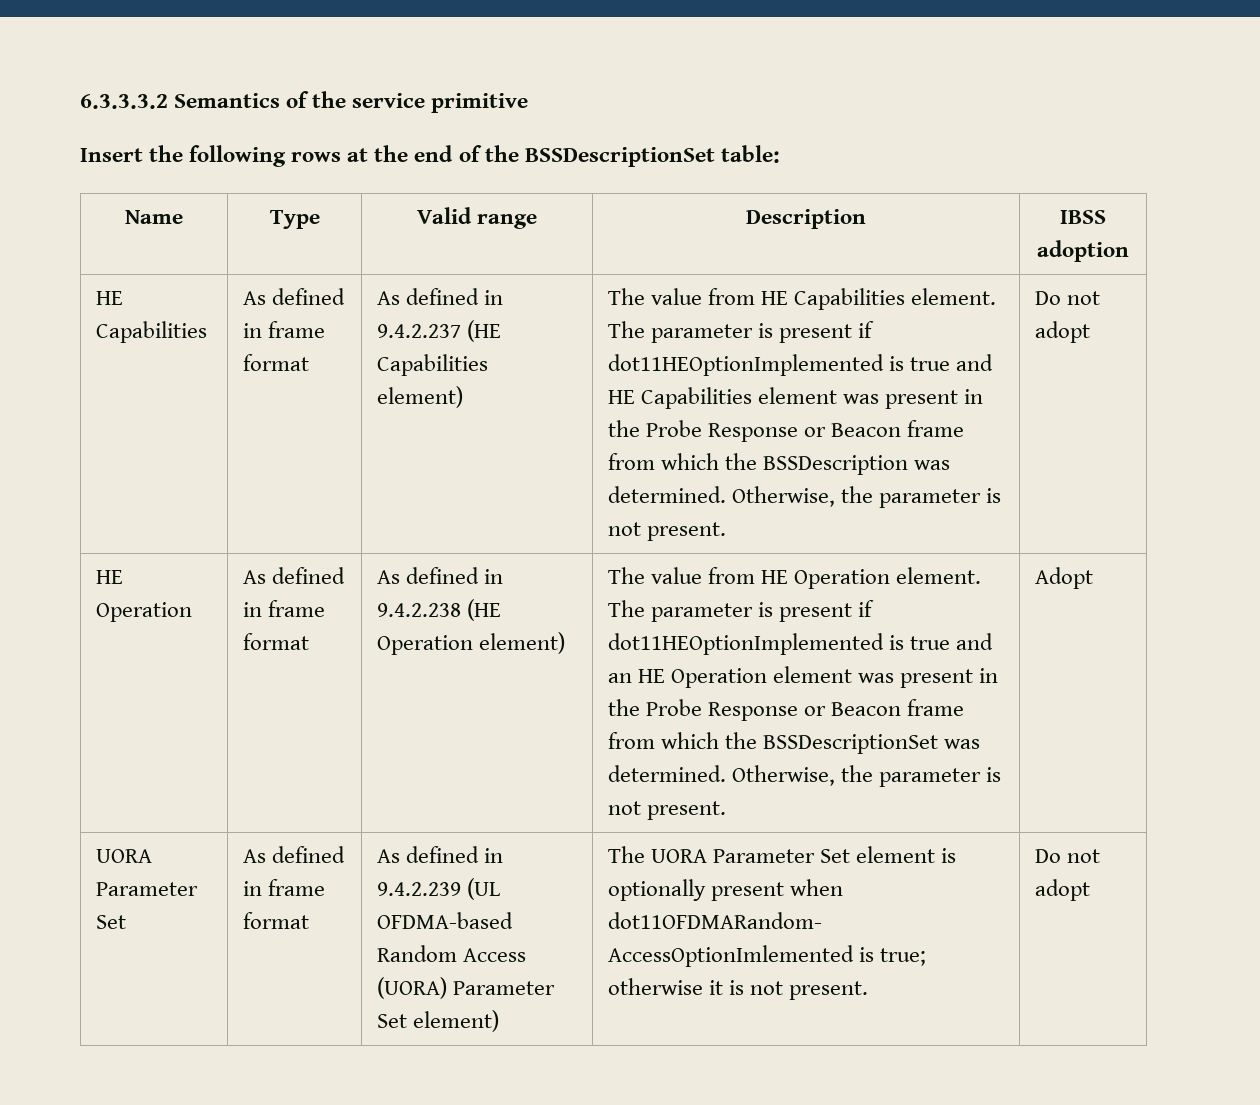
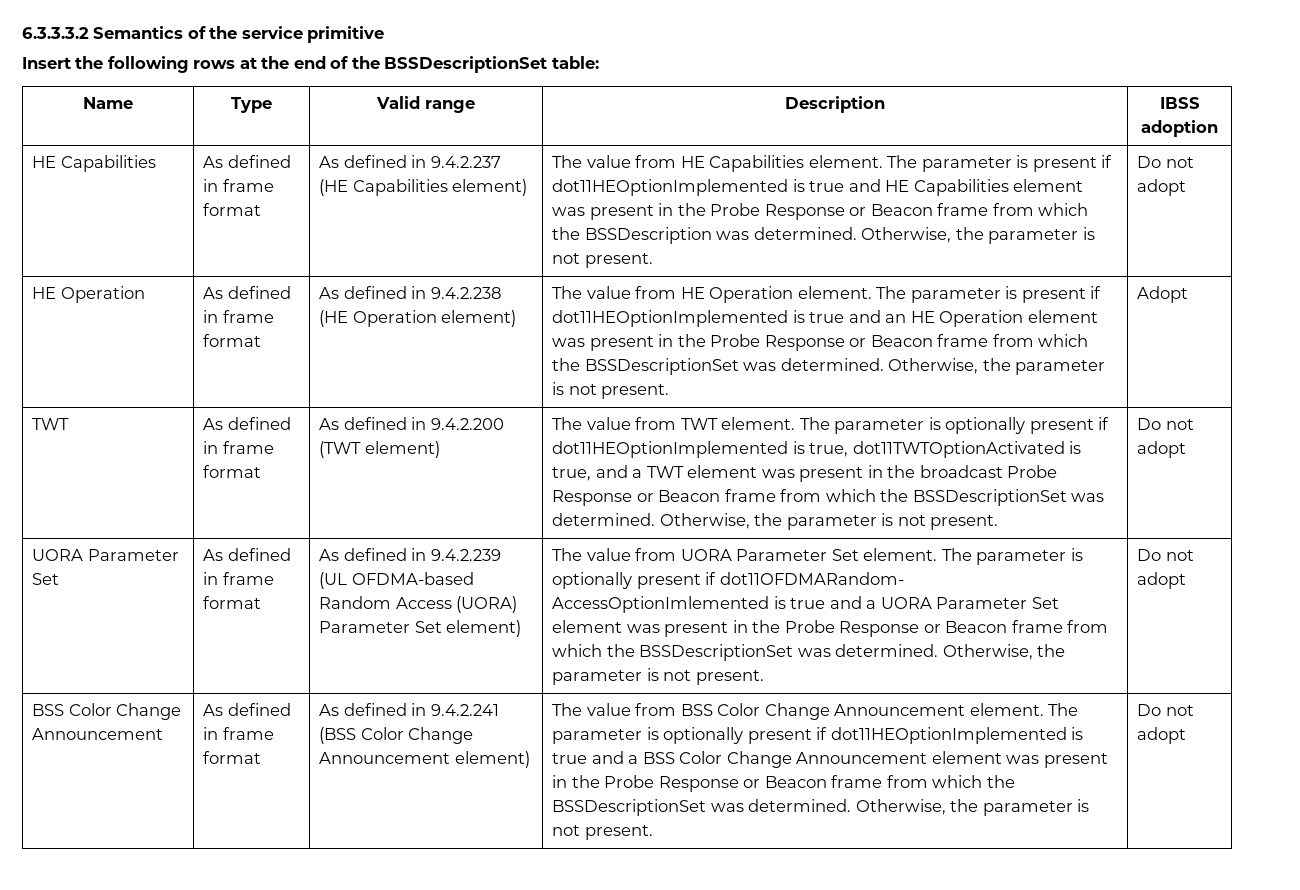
(1094, 578) none -> [32,418,70,430] [203,417,291,430] [203,441,274,454] [203,465,262,478] [319,417,504,430] [319,441,440,458] [552,417,1110,434] [552,441,1082,458] [552,465,1058,482] [552,489,1105,506] [552,513,999,530] [1137,418,1194,430] [1137,441,1187,458] // TWT | As defined in frame format | As defined in 9.4.2.200 (TWT element) | The value from TWT element. The parameter is optionally present if dot11HEOptionImplemented is true, dot11TWTOptionActivated is true, and a TWT element was present in the broadcast Probe Response or Beacon frame from which the BSSDescriptionSet was determined. Otherwise, the parameter is not present. | Do not adopt
[651,846,957,863] [608,879,844,901] [608,912,823,929] [608,945,927,967] [608,978,869,1000] [1035,849,1101,863] [1035,879,1091,901] UORA Parameter Set element is optionally present when dot11OFDMARandom- AccessOptionImlemented is true; otherwise it is not present. | Do not adopt -> [586,548,1083,565] [552,572,904,589] [552,596,1059,613] [552,620,1109,637] [552,644,1066,661] [552,668,764,685] [1137,549,1194,561] [1137,572,1187,589] [32,703,182,720] [32,728,164,740] [203,703,291,716] [203,727,274,740] [203,751,262,764] [319,703,499,716] [319,727,474,744] [319,751,530,768] [552,703,1079,720] [552,727,1084,744] [552,751,1108,768] [552,775,1015,792] [552,799,1090,816] [552,825,653,840] [1137,704,1194,716] [1137,727,1187,744] value from UORA Parameter Set element. The parameter is optionally present if dot11OFDMARandom- AccessOptionImlemented is true and a UORA Parameter Set element was present in the Probe Response or Beacon frame from which the BSSDescriptionSet was determined. Otherwise, the parameter is not present. | Do not adopt // BSS Color Change Announcement | As defined in frame format | As defined in 9.4.2.241 (BSS Color Change Announcement element) | The value from BSS Color Change Announcement element. The parameter is optionally present if dot11HEOptionImplemented is true and a BSS Color Change Announcement element was present in the Probe Response or Beacon frame from which the BSSDescriptionSet was determined. Otherwise, the parameter is not present. | Do not adopt

